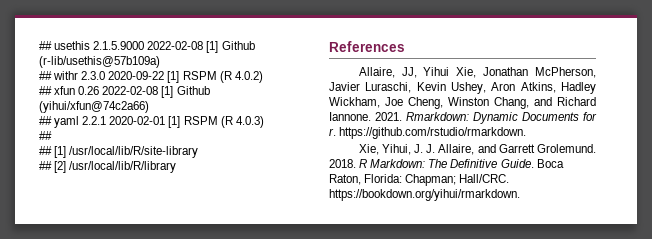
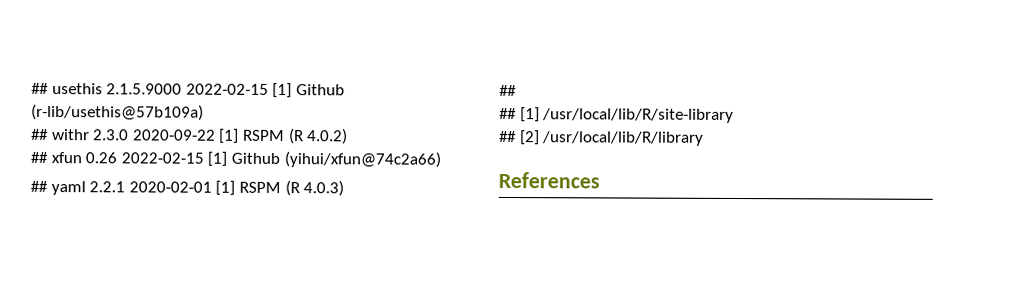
[147,41,204,50] 2022-02-08 -> [185,83,269,95] 2022-02-15
[102,86,159,95] 2022-02-08 -> [120,152,204,164] 2022-02-15
[358,67,596,78] [329,82,596,94] [329,97,596,109] [329,112,597,124] [329,127,527,139] [358,144,596,155] [329,159,564,168] [329,174,510,186] [329,189,520,201] // Allaire, JJ, Yihui Xie, Jonathan McPherson, Javier Luraschi, Kevin Ushey, Aron Atkins, Hadley Wickham, Joe Cheng, Winston Chang, and Richard Iannone. 2021. Rmarkdown: Dynamic Documents for r. https://github.com/rstudio/rmarkdown. // Xie, Yihui, J. J. Allaire, and Garrett Grolemund. 2018. R Markdown: The Definitive Guide. Boca Raton, Florida: Chapman; Hall/CRC. https://bookdown.org/yihui/rmarkdown. -> (600, 180) none

